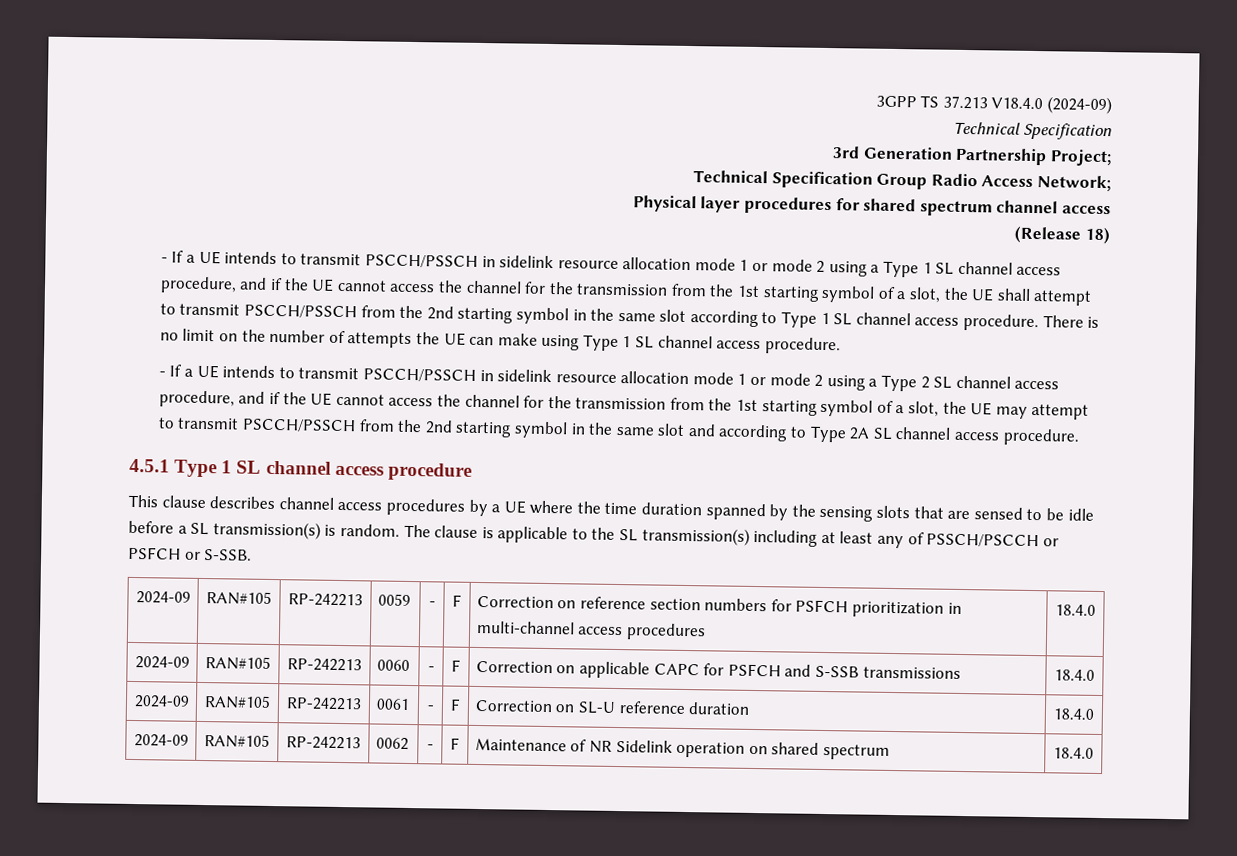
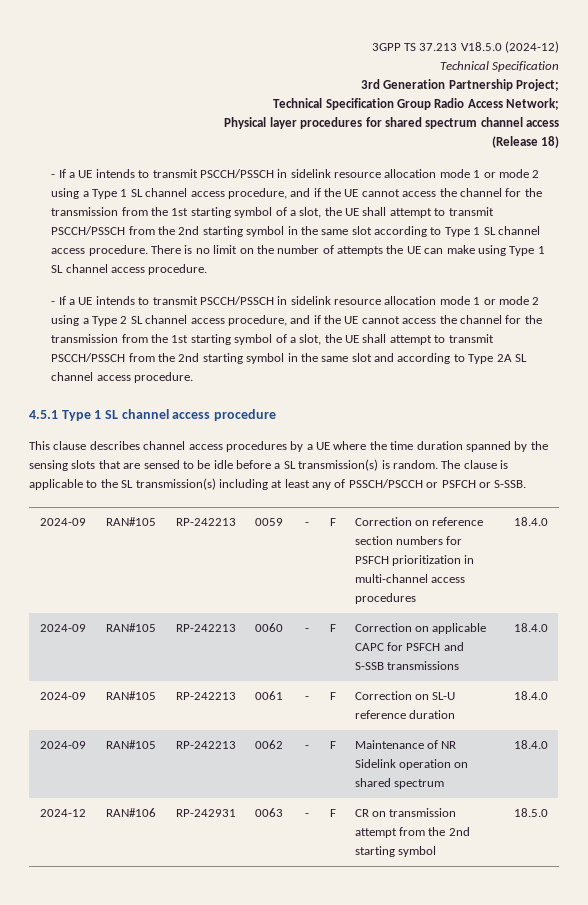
[991,96,1112,115] V18.4.0 (2024-09) -> [460,41,559,53] V18.5.0 (2024-12)
[995,406,1028,419] may -> [362,334,387,343] shall
(1094, 753) none -> [39,809,86,817] [105,808,156,817] [175,809,236,817] [254,808,283,817] [305,813,309,817] [329,809,336,817] [354,808,457,817] [354,827,470,838] [354,846,437,857] [514,808,548,817] // 2024-12 | RAN#106 | RP-242931 | 0063 | - | F | CR on transmission attempt from the 2nd starting symbol | 18.5.0

